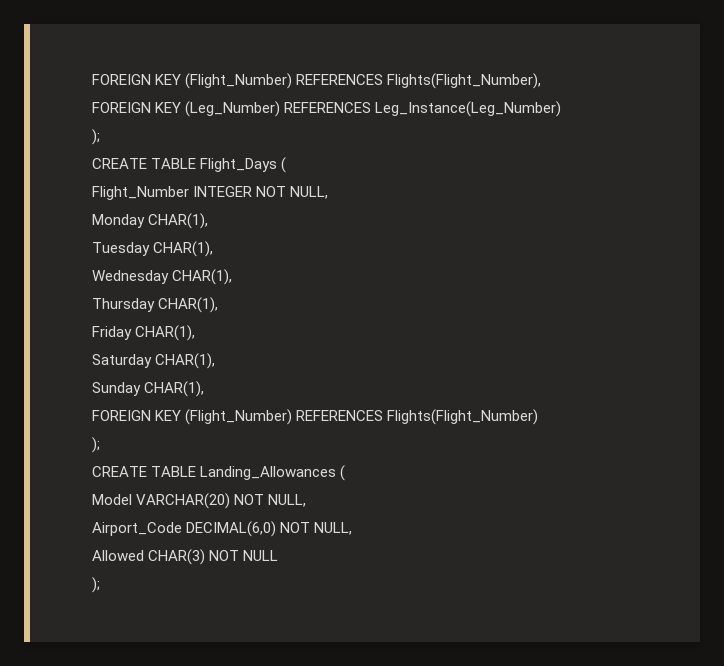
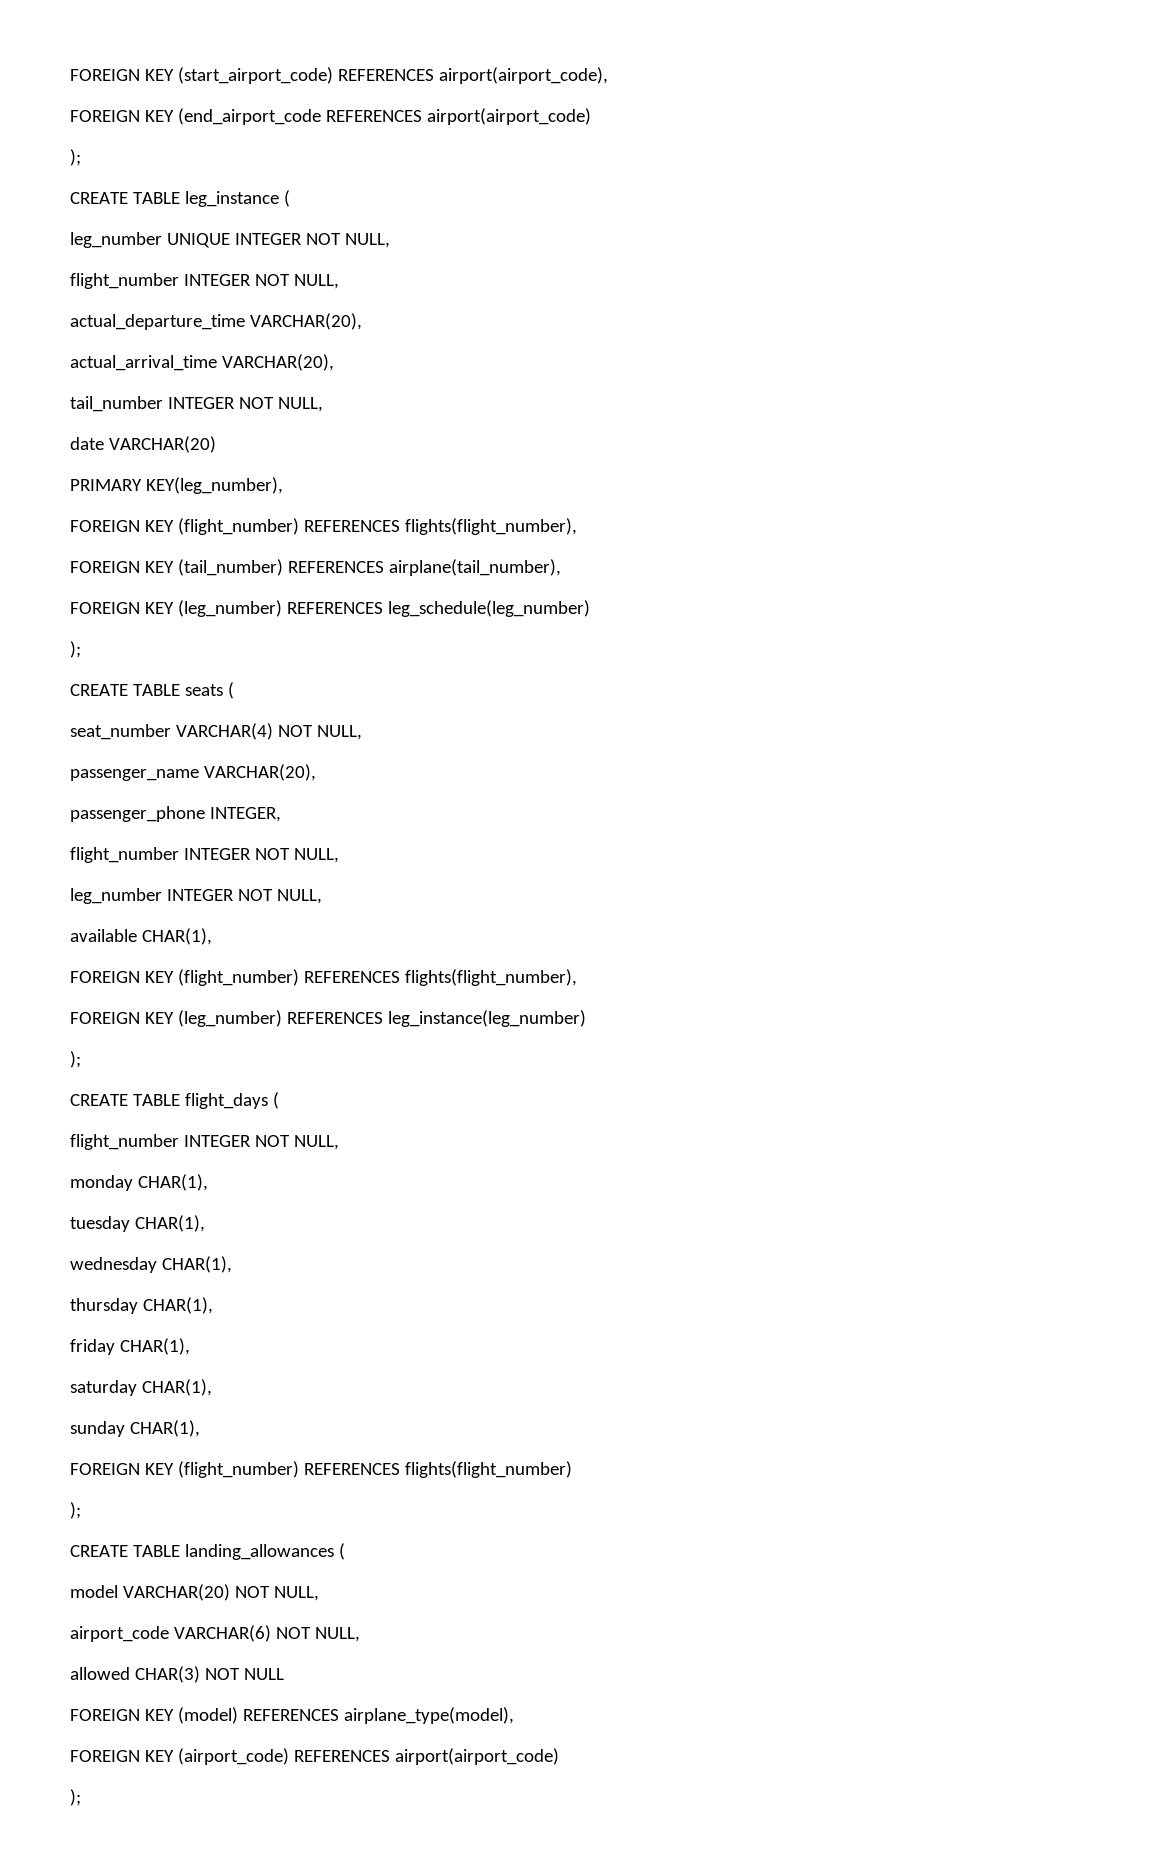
[92,73,542,89] [92,101,562,117] [92,129,100,145] [92,157,287,173] [92,186,329,200] [92,213,209,229] [92,241,214,257] [92,269,233,285] [92,297,219,313] [92,325,196,341] [92,353,216,369] [92,381,205,397] [92,409,539,425] [92,437,100,453] [92,465,346,481] [92,494,132,505] FOREIGN KEY (Flight_Number) REFERENCES Flights(Flight_Number), // FOREIGN KEY (Leg_Number) REFERENCES Leg_Instance(Leg_Number) // ); // CREATE TABLE Flight_Days ( // Flight_Number INTEGER NOT NULL, // Monday CHAR(1), // Tuesday CHAR(1), // Wednesday CHAR(1), // Thursday CHAR(1), // Friday CHAR(1), // Saturday CHAR(1), // Sunday CHAR(1), // FOREIGN KEY (Flight_Number) REFERENCES Flights(Flight_Number) // ); // CREATE TABLE Landing_Allowances ( // Model -> [70,67,608,84] [70,108,591,125] [70,149,81,166] [70,190,290,207] [70,232,390,248] [70,273,339,289] [70,313,362,330] [70,354,334,371] [70,396,323,412] [70,436,216,453] [70,477,283,494] [70,518,577,535] [70,559,561,576] [70,600,590,617] [70,641,81,658] [70,682,234,699] [70,723,362,740] [70,764,316,781] [70,806,281,822] [70,847,339,863] [70,888,322,904] [70,928,212,945] [70,969,577,986] [70,1010,586,1027] [70,1051,81,1068] [70,1092,279,1109] [70,1134,339,1150] [70,1174,208,1191] [70,1215,205,1232] [70,1256,232,1273] [70,1297,213,1314] [70,1338,190,1355] [70,1379,212,1396] [70,1420,200,1437] [70,1461,572,1478] [70,1502,81,1519] [70,1543,345,1560] [70,1585,118,1598] FOREIGN KEY (start_airport_code) REFERENCES airport(airport_code), // FOREIGN KEY (end_airport_code REFERENCES airport(airport_code) // ); // CREATE TABLE leg_instance ( // leg_number UNIQUE INTEGER NOT NULL, // flight_number INTEGER NOT NULL, // actual_departure_time VARCHAR(20), // actual_arrival_time VARCHAR(20), // tail_number INTEGER NOT NULL, // date VARCHAR(20) // PRIMARY KEY(leg_number), // FOREIGN KEY (flight_number) REFERENCES flights(flight_number), // FOREIGN KEY (tail_number) REFERENCES airplane(tail_number), // FOREIGN KEY (leg_number) REFERENCES leg_schedule(leg_number) // ); // CREATE TABLE seats ( // seat_number VARCHAR(4) NOT NULL, // passenger_name VARCHAR(20), // passenger_phone INTEGER, // flight_number INTEGER NOT NULL, // leg_number INTEGER NOT NULL, // available CHAR(1), // FOREIGN KEY (flight_number) REFERENCES flights(flight_number), // FOREIGN KEY (leg_number) REFERENCES leg_instance(leg_number) // ); // CREATE TABLE flight_days ( // flight_number INTEGER NOT NULL, // monday CHAR(1), // tuesday CHAR(1), // wednesday CHAR(1), // thursday CHAR(1), // friday CHAR(1), // saturday CHAR(1), // sunday CHAR(1), // FOREIGN KEY (flight_number) REFERENCES flights(flight_number) // ); // CREATE TABLE landing_allowances ( // model
[92,521,353,537] [92,550,144,561] Airport_Code DECIMAL(6,0) NOT NULL, // Allowed -> [70,1625,360,1642] [70,1667,130,1680] airport_code VARCHAR(6) NOT NULL, // allowed
(279, 555) none -> [70,1707,514,1724] [70,1748,559,1765] // FOREIGN KEY (model) REFERENCES airplane_type(model), // FOREIGN KEY (airport_code) REFERENCES airport(airport_code)

